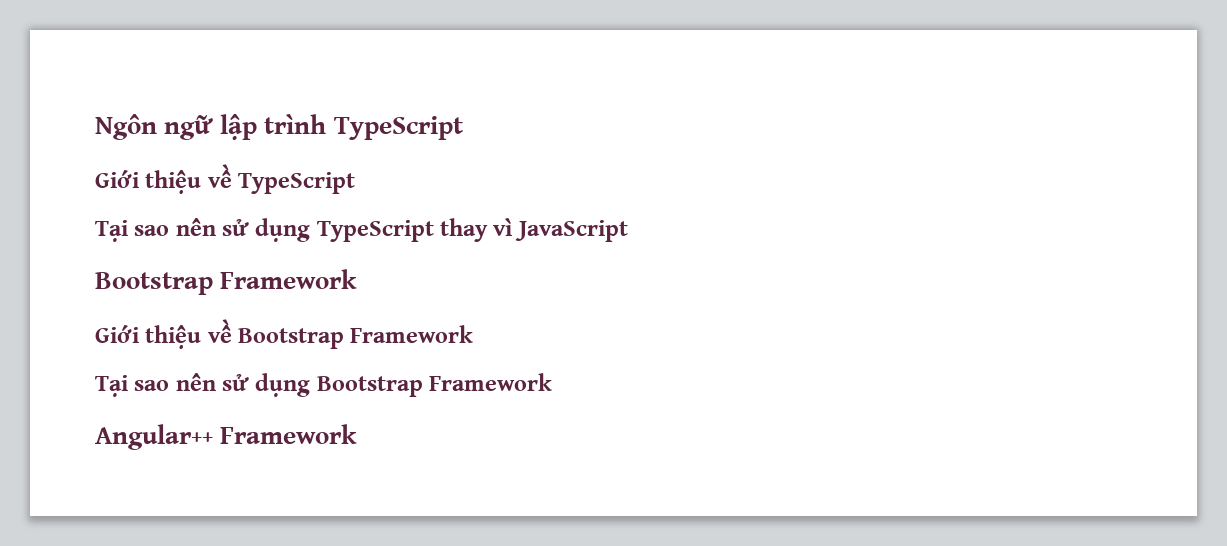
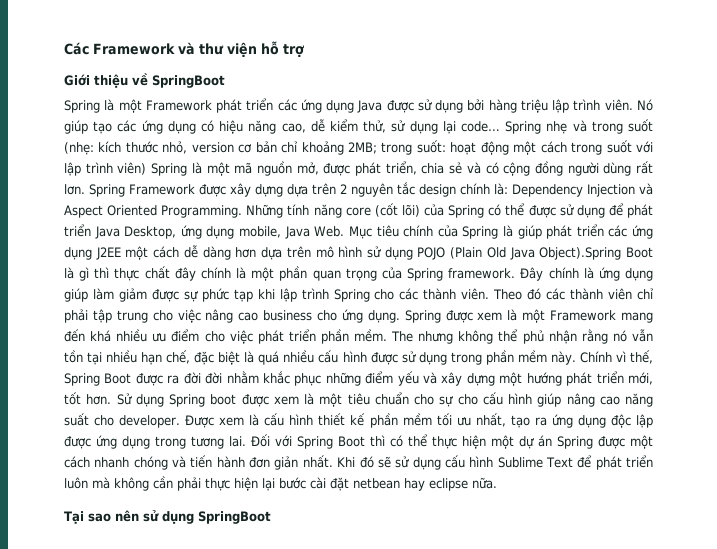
[95,114,463,140] [95,164,356,194] [95,218,628,242] [95,269,358,295] [95,319,474,349] [95,373,553,397] [95,424,358,450] Ngôn ngữ lập trình TypeScript // Giới thiệu về TypeScript // Tại sao nên sử dụng TypeScript thay vì JavaScript // Bootstrap Framework // Giới thiệu về Bootstrap Framework // Tại sao nên sử dụng Bootstrap Framework // Angular++ Framework -> [64,41,304,57] [64,73,225,88] [64,98,653,113] [64,119,653,134] [64,140,654,155] [64,161,653,176] [64,182,653,197] [64,203,654,218] [64,224,653,239] [64,245,653,260] [64,266,653,281] [64,288,653,302] [64,309,653,323] [64,329,653,344] [64,350,653,365] [64,371,654,386] [64,392,653,407] [64,413,653,428] [64,434,653,449] [64,455,653,470] [64,476,497,491] [64,510,271,524] Các Framework và thư viện hỗ trợ // Giới thiệu về SpringBoot // Spring là một Framework phát triển các ứng dụng Java được sử dụng bởi hàng triệu lập trình viên. Nó giúp tạo các ứng dụng có hiệu năng cao, dễ kiểm thử, sử dụng lại code… Spring nhẹ và trong suốt (nhẹ: kích thước nhỏ, version cơ bản chỉ khoảng 2MB; trong suốt: hoạt động một cách trong suốt với lập trình viên) Spring là một mã nguồn mở, được phát triển, chia sẻ và có cộng đồng người dùng rất lơn. Spring Framework được xây dựng dựa trên 2 nguyên tắc design chính là: Dependency Injection và Aspect Oriented Programming. Những tính năng core (cốt lõi) của Spring có thể được sử dụng để phát triển Java Desktop, ứng dụng mobile, Java Web. Mục tiêu chính của Spring là giúp phát triển các ứng dụng J2EE một cách dễ dàng hơn dựa trên mô hình sử dụng POJO (Plain Old Java Object).Spring Boot là gì thì thực chất đây chính là một phần quan trọng của Spring framework. Đây chính là ứng dụng giúp làm giảm được sự phức tạp khi lập trình Spring cho các thành viên. Theo đó các thành viên chỉ phải tập trung cho việc nâng cao business cho ứng dụng. Spring được xem là một Framework mang đến khá nhiều ưu điểm cho việc phát triển phần mềm. The nhưng không thể phủ nhận rằng nó vẫn tồn tại nhiều hạn chế, đặc biệt là quá nhiều cấu hình được sử dụng trong phần mềm này. Chính vì thế, Spring Boot được ra đời đời nhằm khắc phục những điểm yếu và xây dựng một hướng phát triển mới, tốt hơn. Sử dụng Spring boot được xem là một tiêu chuẩn cho sự cho cấu hình giúp nâng cao năng suất cho developer. Được xem là cấu hình thiết kế phần mềm tối ưu nhất, tạo ra ứng dụng độc lập được ứng dụng trong tương lai. Đối với Spring Boot thì có thể thực hiện một dự án Spring được một cách nhanh chóng và tiến hành đơn giản nhất. Khi đó sẽ sử dụng cấu hình Sublime Text để phát triển luôn mà không cần phải thực hiện lại bước cài đặt netbean hay eclipse nữa. // Tại sao nên sử dụng SpringBoot

